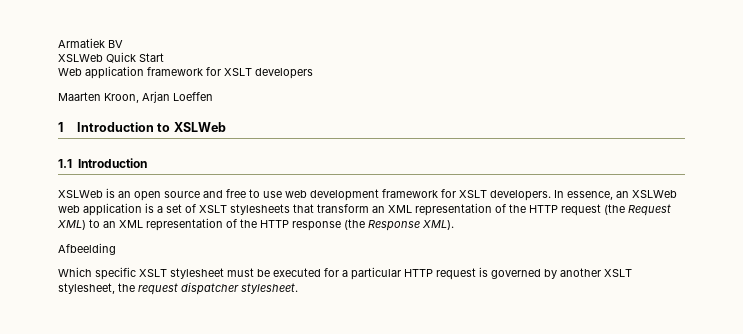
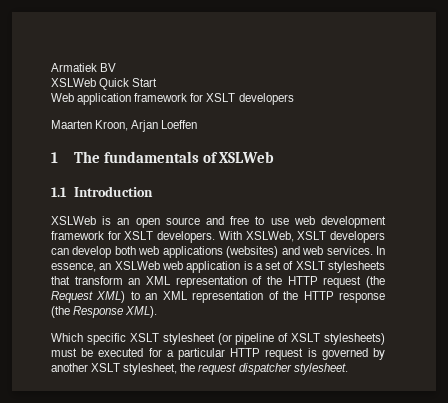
[77,122,171,132] Introduction to -> [73,151,218,163] The fundamentals of
(551, 195) none -> [218,231,386,243] [51,246,373,258] With XSLWeb, XSLT developers can develop both web applications (websites) and web services.
[58,243,116,255] // Afbeelding -> (158, 312) none
(224, 273) none -> [217,333,385,345] (or pipeline of XSLT stylesheets)

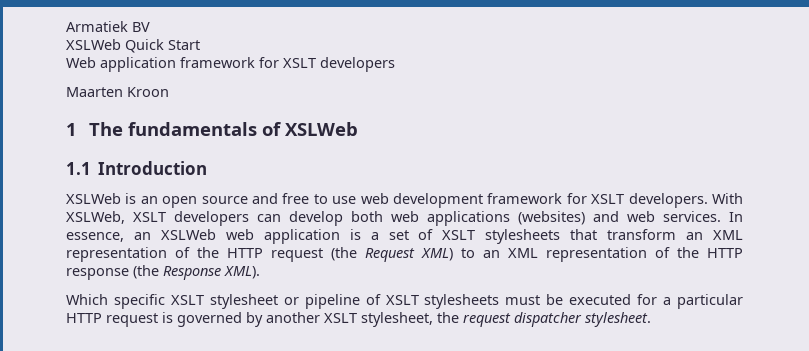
[95,120,198,132] Kroon, Arjan Loeffen -> [127,87,169,97] Kroon
[217,333,232,345] (or -> [283,297,299,305] or
[324,333,385,345] stylesheets) -> [424,294,500,309] stylesheets

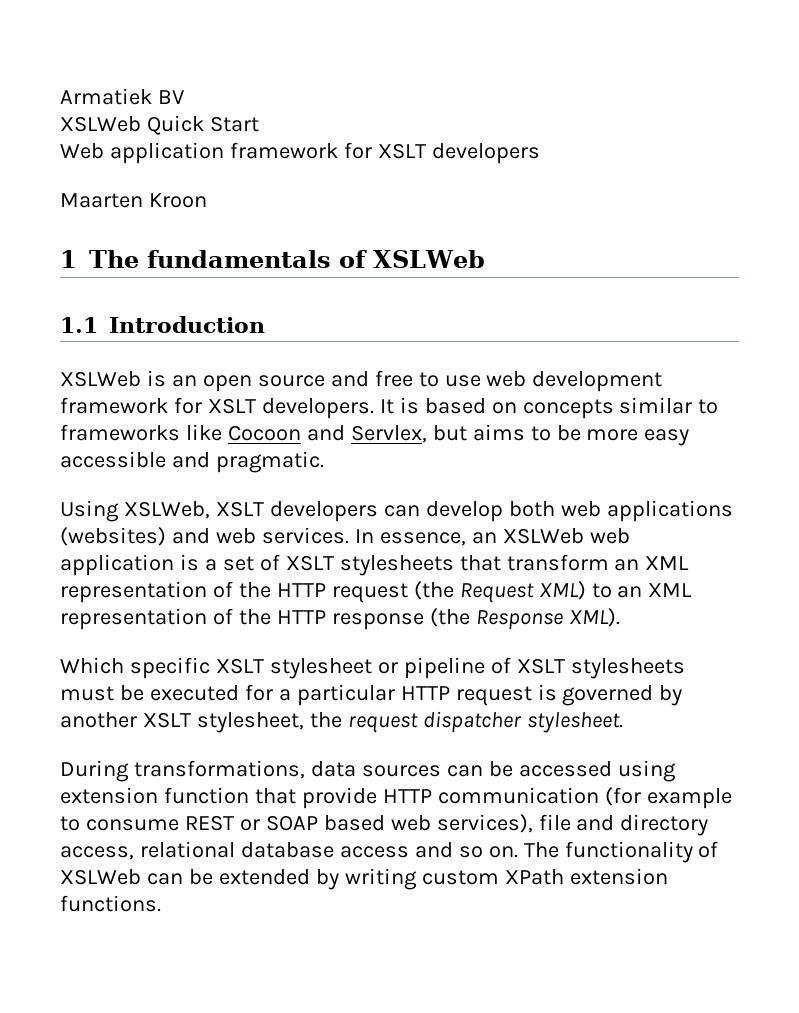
[711,193,743,204] With -> [379,397,719,419] [60,424,690,446] [60,451,324,473] [60,500,119,522] It is based on concepts similar to frameworks like Cocoon and Servlex, but aims to be more easy accessible and pragmatic. // Using
(651, 319) none -> [60,760,676,782] [60,787,732,809] [60,814,709,836] [60,841,719,863] [60,868,668,890] [60,895,161,912] // During transformations, data sources can be accessed using extension function that provide HTTP communication (for example to consume REST or SOAP based web services), file and directory access, relational database access and so on. The functionality of XSLWeb can be extended by writing custom XPath extension functions.

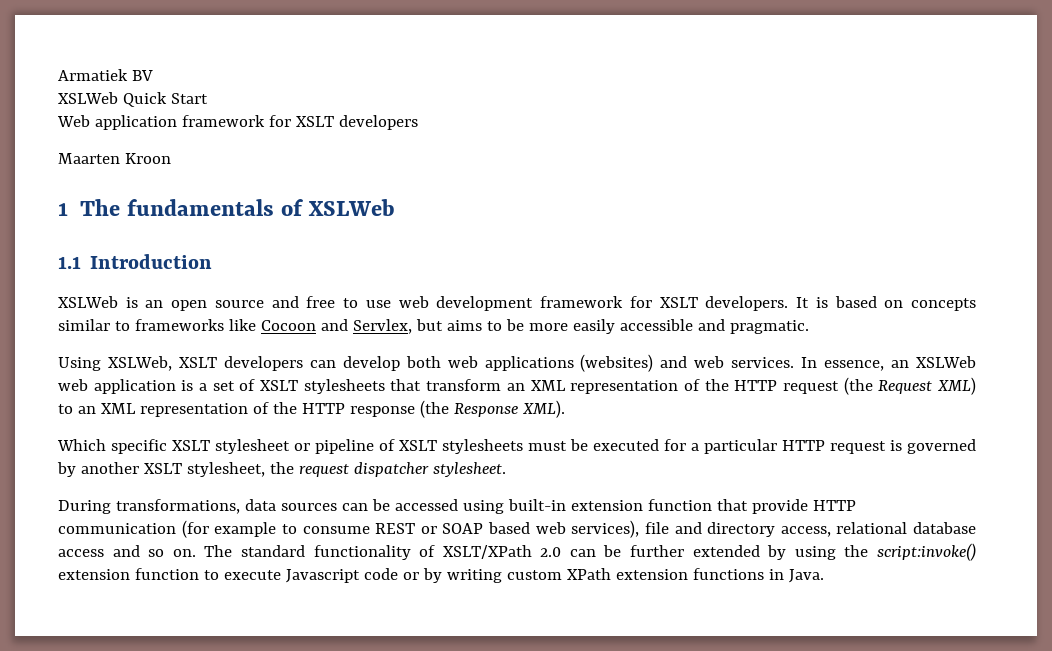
[644,429,690,446] easy -> [572,319,615,334] easily
(676, 771) none -> [507,499,566,511] built-in
(559, 850) none -> [240,545,305,557] standard
[60,869,213,885] XSLWeb can be -> [442,545,685,559] XSLT/XPath 2.0 can be further
(339, 879) none -> [794,543,977,561] [58,568,442,583] using the script:invoke() extension function to execute Javascript code or by
[60,895,161,912] functions. -> [692,568,824,583] functions in Java.

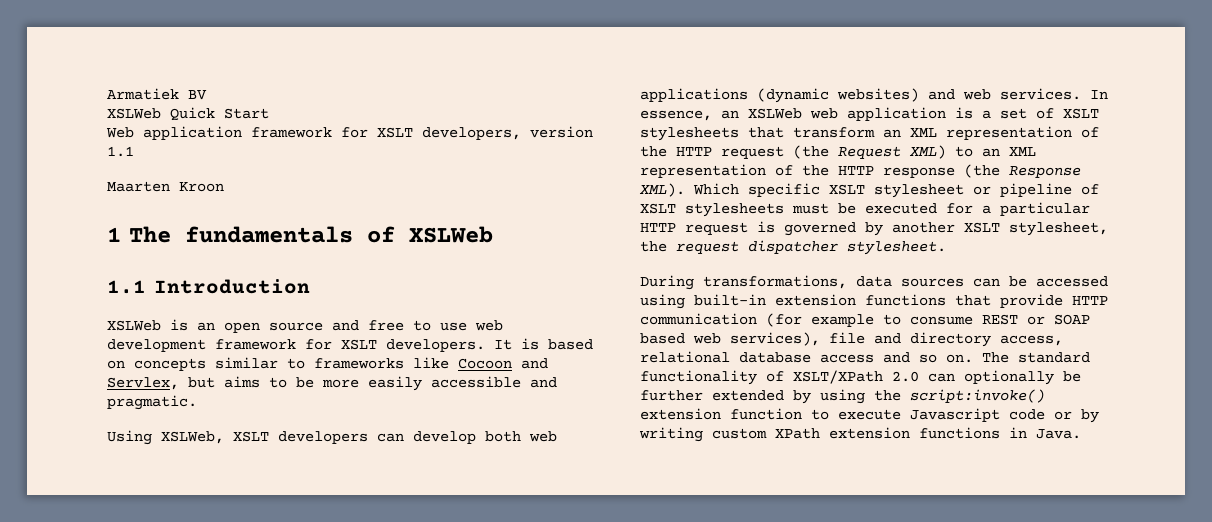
[338,115,418,130] developers -> [422,126,593,140] [107,146,134,157] developers, version 1.1
[580,354,654,372] (websites) -> [757,88,919,103] (dynamic websites)
(565, 409) // -> (685, 190) none
[647,499,712,511] function -> [865,294,946,306] functions
(596, 553) none -> [964,370,1054,385] optionally

